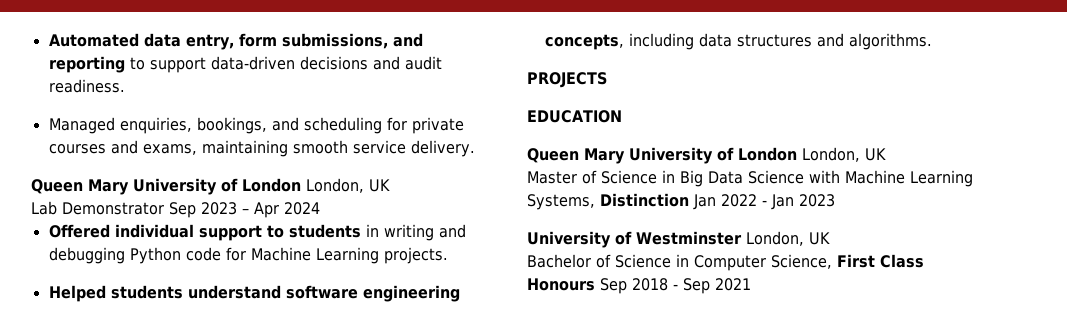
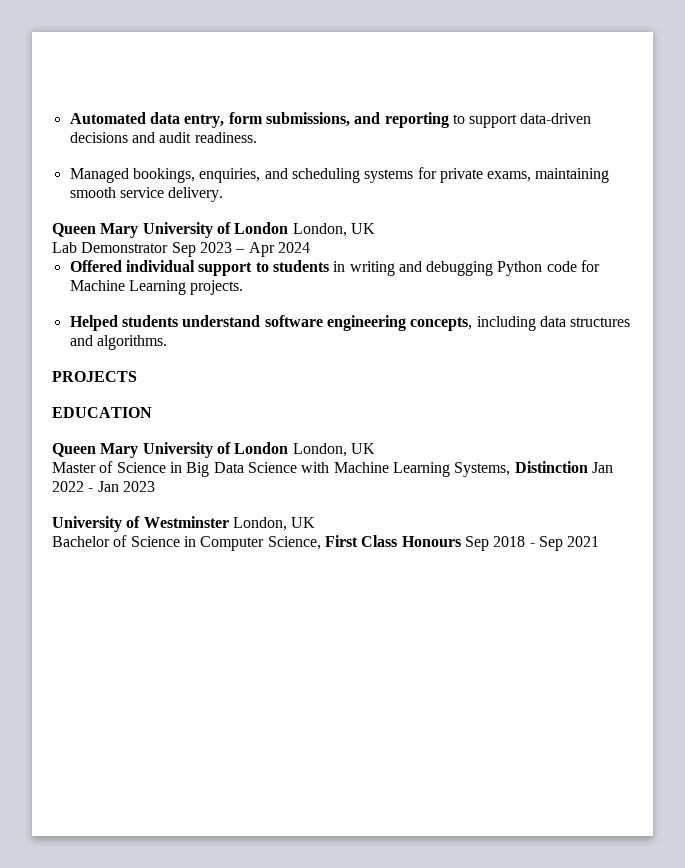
[119,117,267,134] enquiries, bookings, -> [132,168,261,183] bookings, enquiries,
(382, 125) none -> [364,169,414,183] systems
[48,140,138,154] courses and -> (483, 175) none

